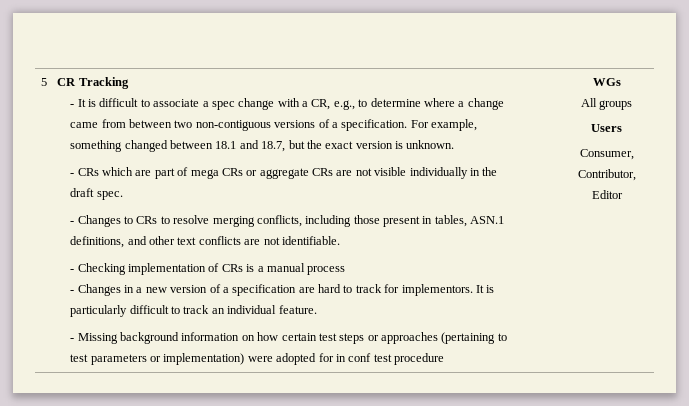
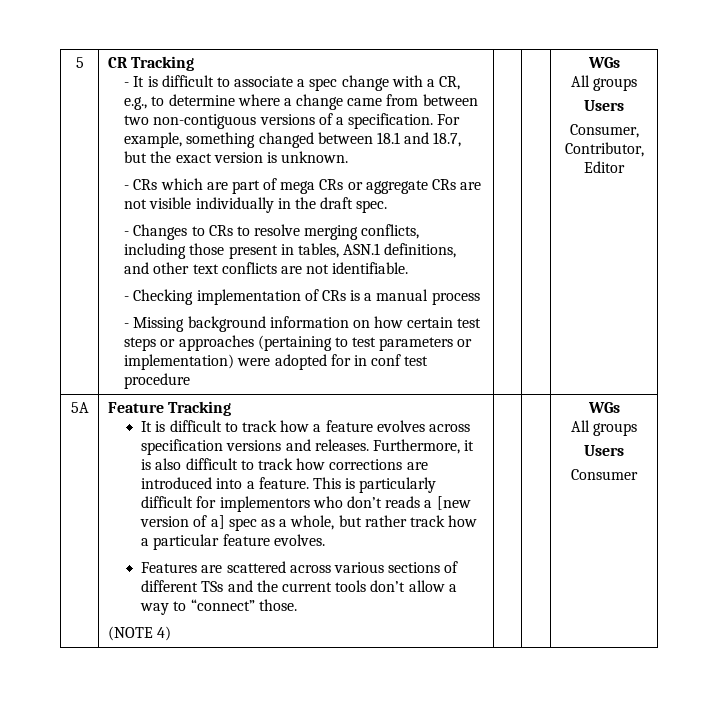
[70,284,495,296] [70,305,317,317] // - Changes in a new version of a specification are hard to track for implementors. It is particularly difficult to track an individual feature. -> (480, 298) none
(623, 194) none -> [70,402,89,413] [107,401,232,416] [141,420,470,432] [141,439,475,455] [141,458,428,470] [141,477,437,493] [141,496,471,512] [140,515,478,531] [141,534,325,550] [141,561,459,573] [141,580,457,592] [140,599,297,615] [107,626,172,641] [587,402,620,413] [570,420,638,436] [584,445,624,456] [571,469,638,480] // 5A | Feature Tracking // It is difficult to track how a feature evolves across specification versions and releases. Furthermore, it is also difficult to track how corrections are introduced into a feature. This is particularly difficult for implementors who don’t reads a [new version of a] spec as a whole, but rather track how a particular feature evolves. // Features are scattered across various sections of different TSs and the current tools don’t allow a way to “connect” those. // (NOTE 4) | | | WGs // All groups // Users // Consumer

